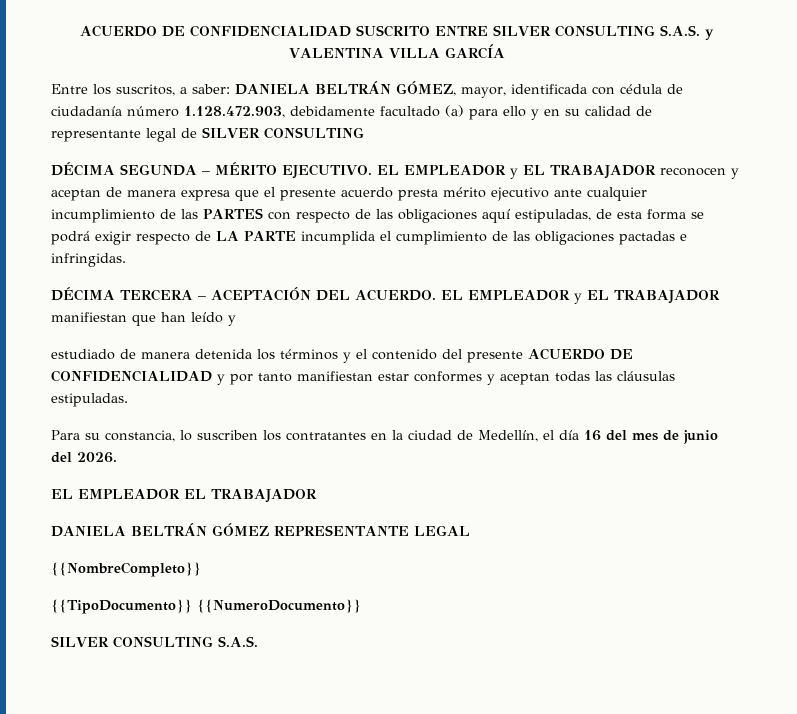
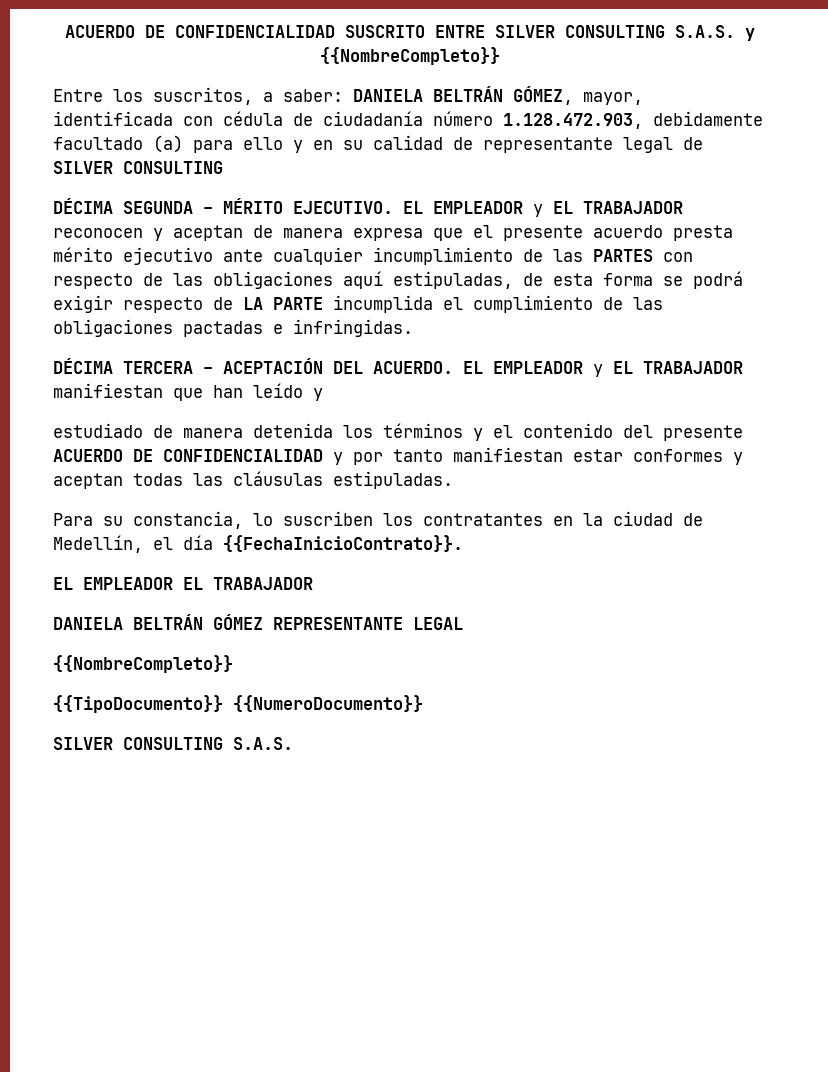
[288,44,505,59] VALENTINA VILLA GARCÍA -> [320,47,500,65] {{NombreCompleto}}
[584,430,718,444] [51,452,117,463] 16 del mes de junio del 2026. -> [223,535,463,552] {{FechaInicioContrato}}.

